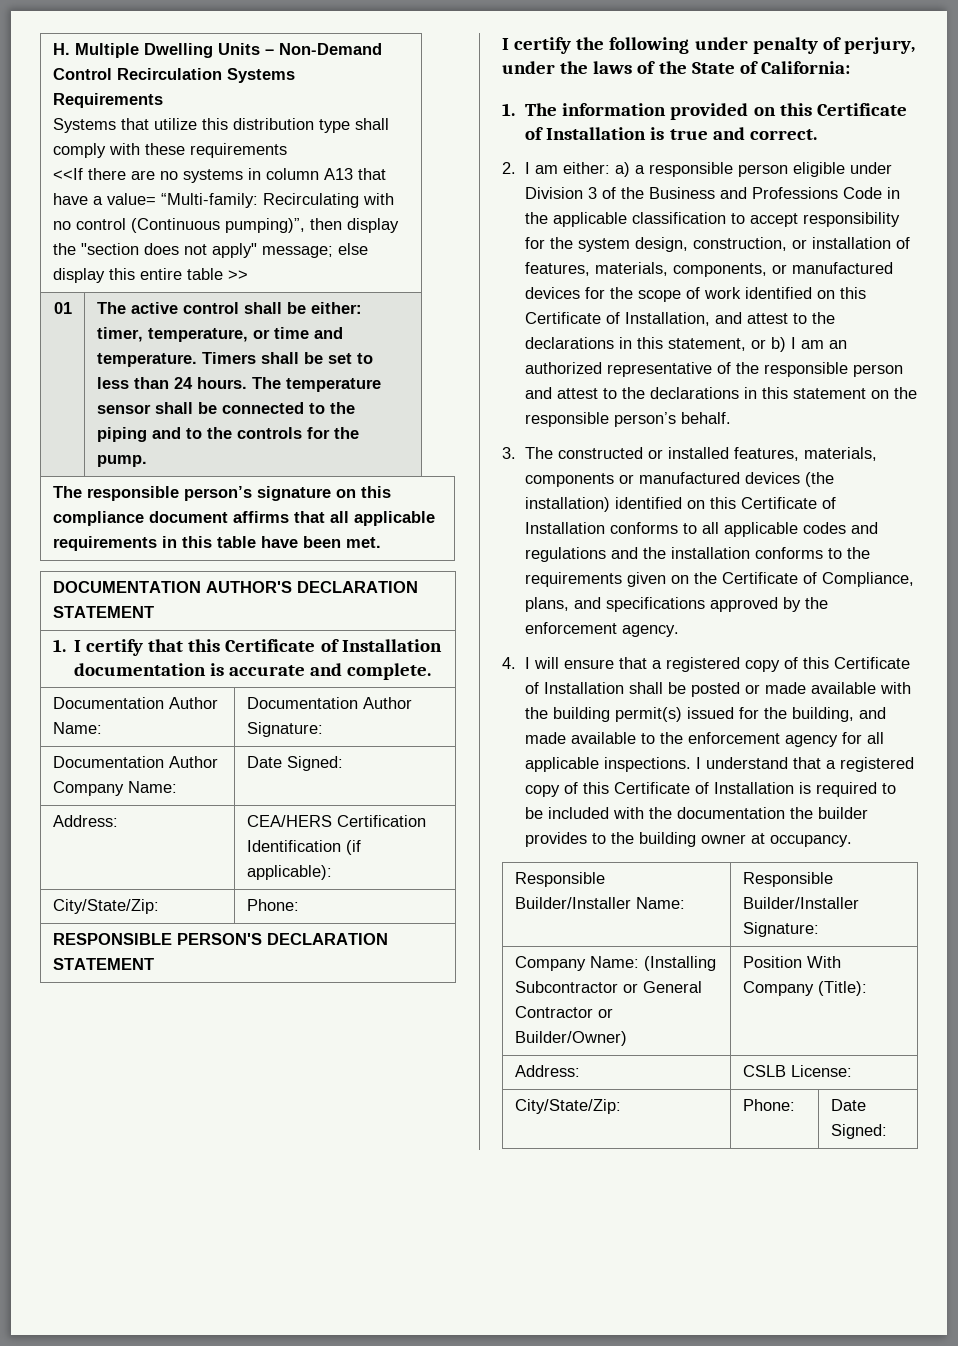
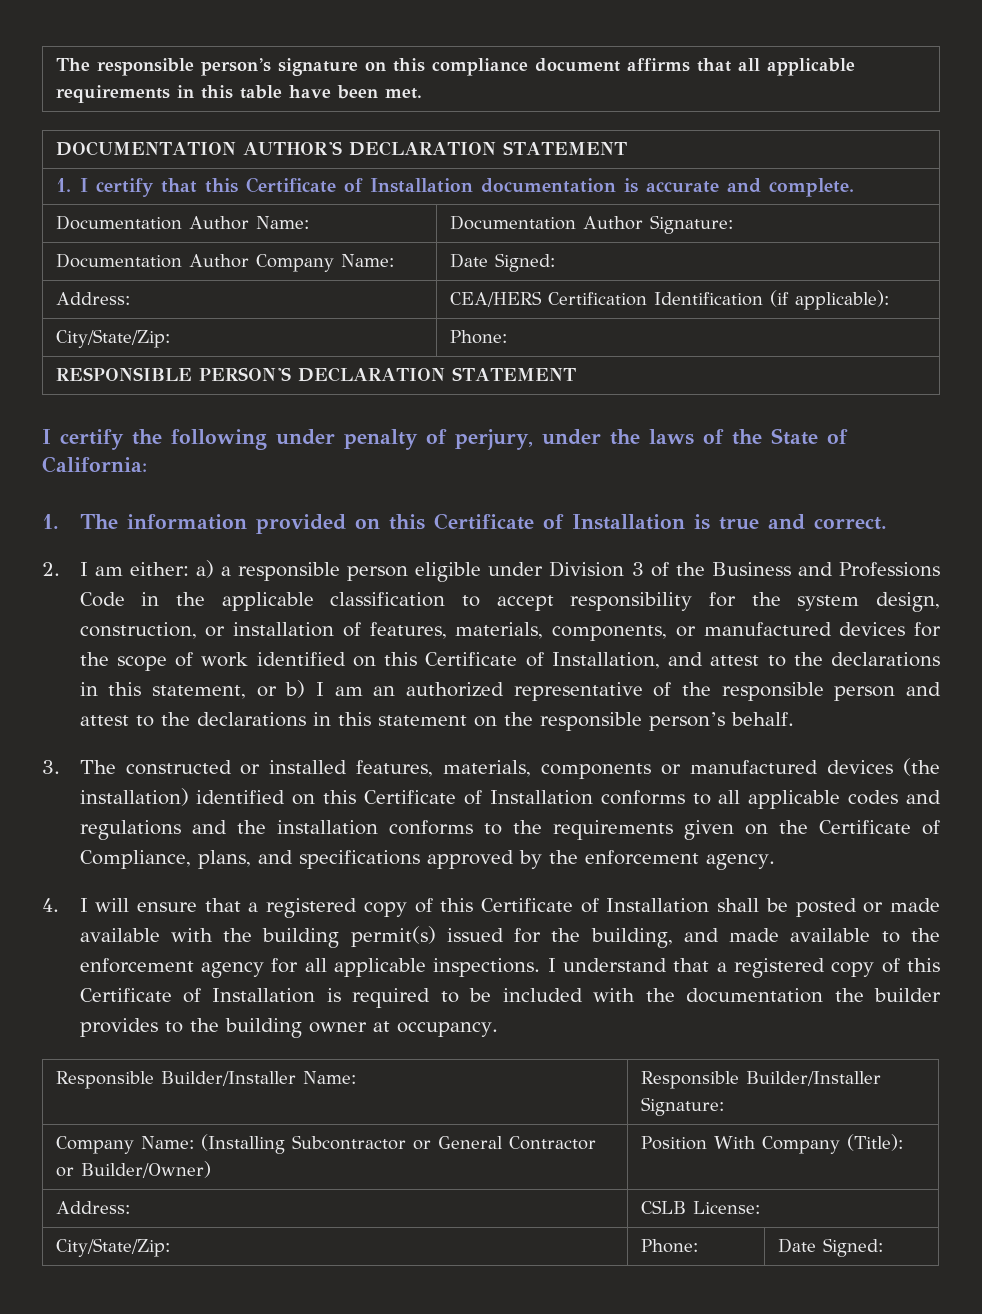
[52,43,382,58] [52,68,295,83] [52,93,163,108] [52,118,389,133] [52,143,287,158] [52,168,386,183] [52,193,394,208] [52,218,399,233] [52,243,368,258] [52,268,248,283] [53,302,72,314] [96,302,362,314] [96,327,343,342] [96,352,373,367] [96,377,381,392] [96,402,355,414] [96,427,359,442] [96,455,147,467] H. Multiple Dwelling Units – Non-Demand Control Recirculation Systems Requirements // Systems that utilize this distribution type shall comply with these requirements // <<If there are no systems in column A13 that have a value= “Multi-family: Recirculating with no control (Continuous pumping)”, then display the "section does not apply" message; else display this entire table >> // 01 | The active control shall be either: timer, temperature, or time and temperature. Timers shall be set to less than 24 hours. The temperature sensor shall be connected to the piping and to the controls for the pump. // -> (56, 64) none

